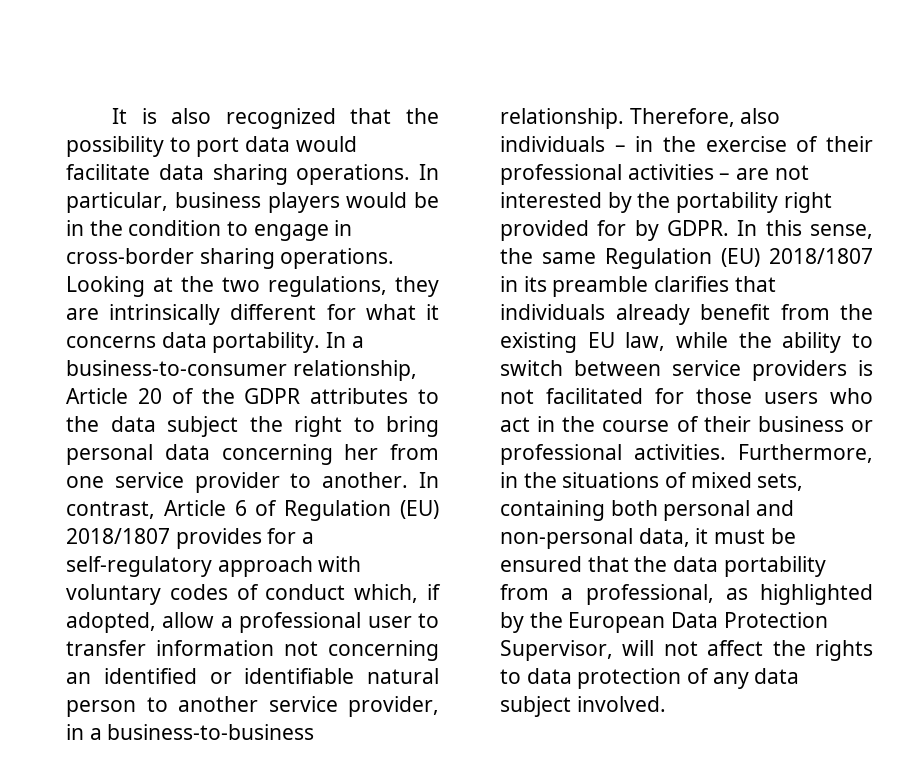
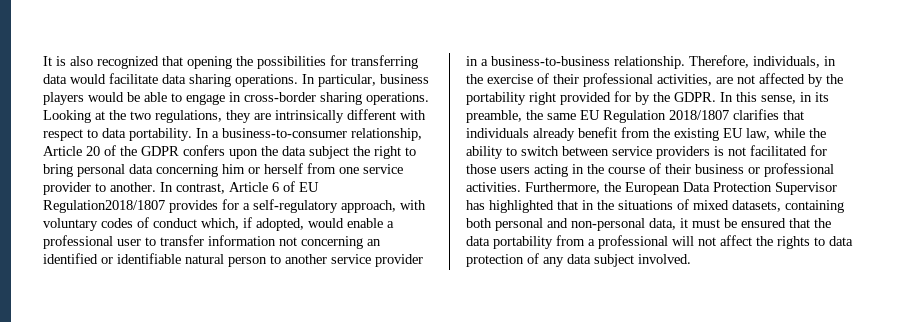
[405,108,439,124] [66,136,240,157] the possibility to port -> [187,55,418,69] opening the possibilities for transferring
[66,220,222,236] in the condition -> [144,92,167,102] able
[326,304,439,320] [66,336,156,348] for what it concerns -> [400,110,426,120] [43,129,98,141] with respect to
[310,388,440,404] attributes to -> [183,145,258,159] confers upon
[344,444,379,460] her -> [222,163,303,174] him or herself
[284,500,439,521] [66,528,170,544] Regulation (EU) 2018/1807 -> [299,182,319,192] [43,200,165,213] EU Regulation2018/1807
[217,556,313,577] approach -> [341,200,396,213] approach,
[162,612,215,628] allow -> [308,218,383,228] would enable
[348,696,439,717] provider, -> [375,254,423,267] provider
[740,108,781,124] [500,136,626,152] also individuals – -> [753,56,820,68] individuals,
[627,164,731,180] activities – -> [657,74,712,86] activities,
[500,192,602,208] interested -> [759,73,805,84] affected
(659, 230) none -> [653,92,670,102] the
[500,248,873,269] [500,276,649,297] the same Regulation (EU) 2018/1807 in its preamble -> [800,92,829,102] [466,110,729,123] in its preamble, the same EU Regulation 2018/1807
[830,388,873,404] [500,417,530,432] who act -> [534,164,568,177] acting
(873, 453) none -> [604,182,837,195] [466,200,578,213] the European Data Protection Supervisor has highlighted that
[757,473,804,491] sets, -> [732,200,781,212] datasets,
[585,584,873,605] [500,612,828,633] [500,640,613,661] professional, as highlighted by the European Data Protection Supervisor, -> [598,235,668,249] professional

